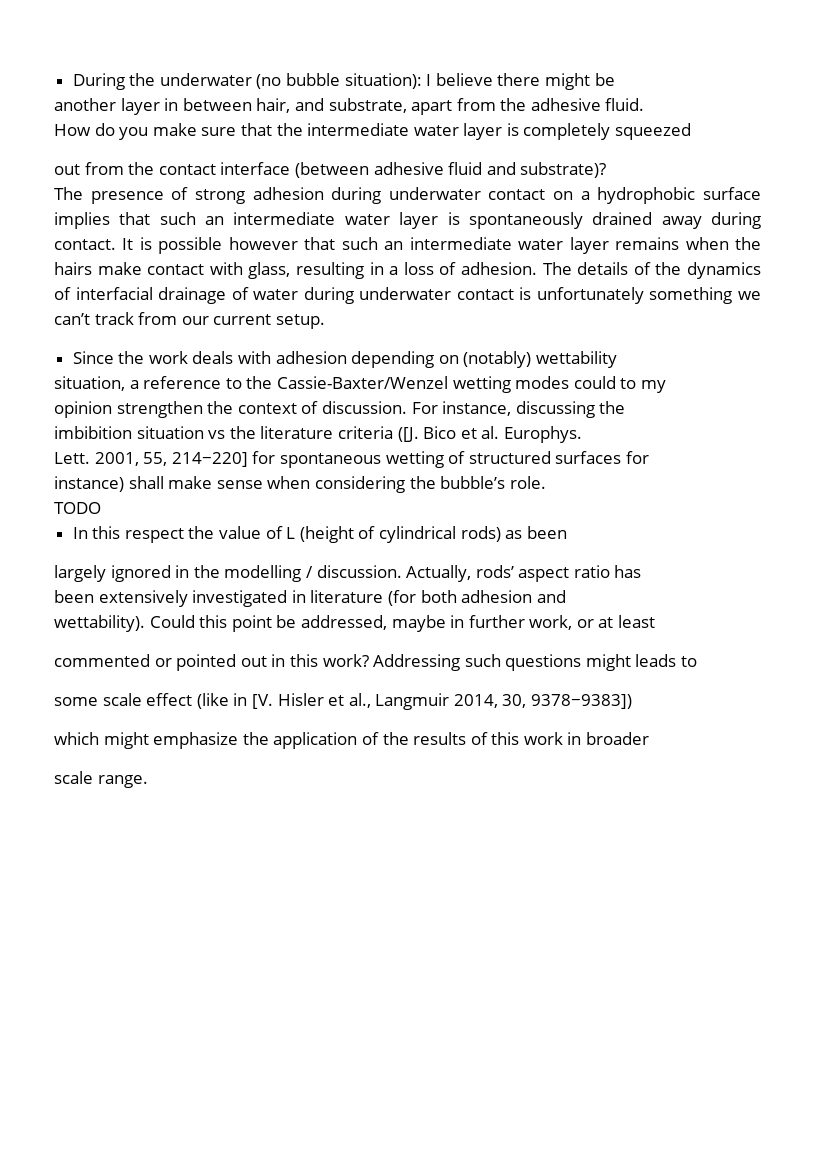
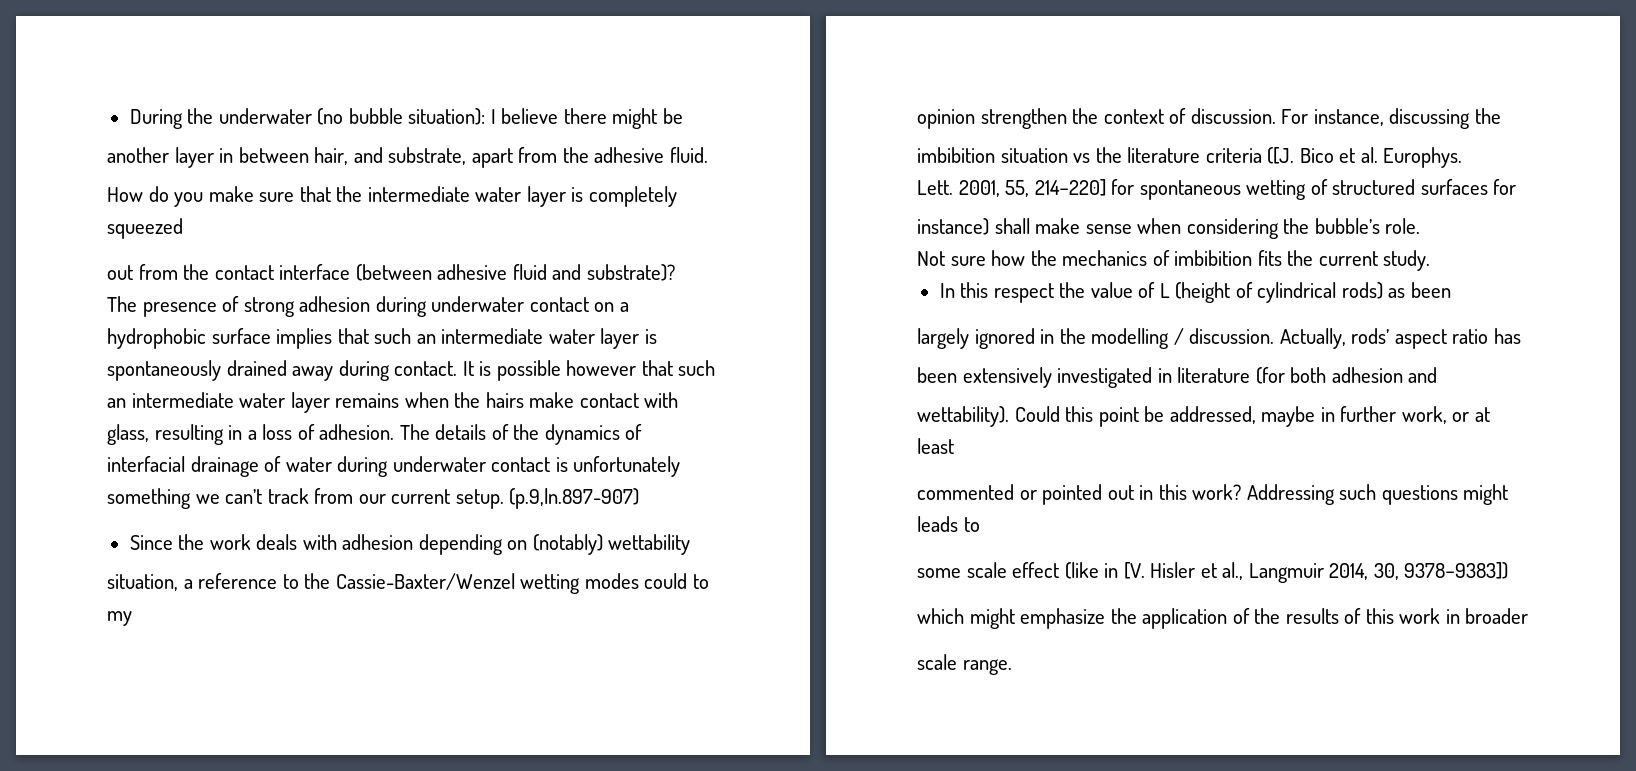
(325, 321) none -> [509,488,640,509] (p.9,ln.897-907)
[54,502,101,514] TODO -> [917,250,1431,271] Not sure how the mechanics of imbibition fits the current study.

